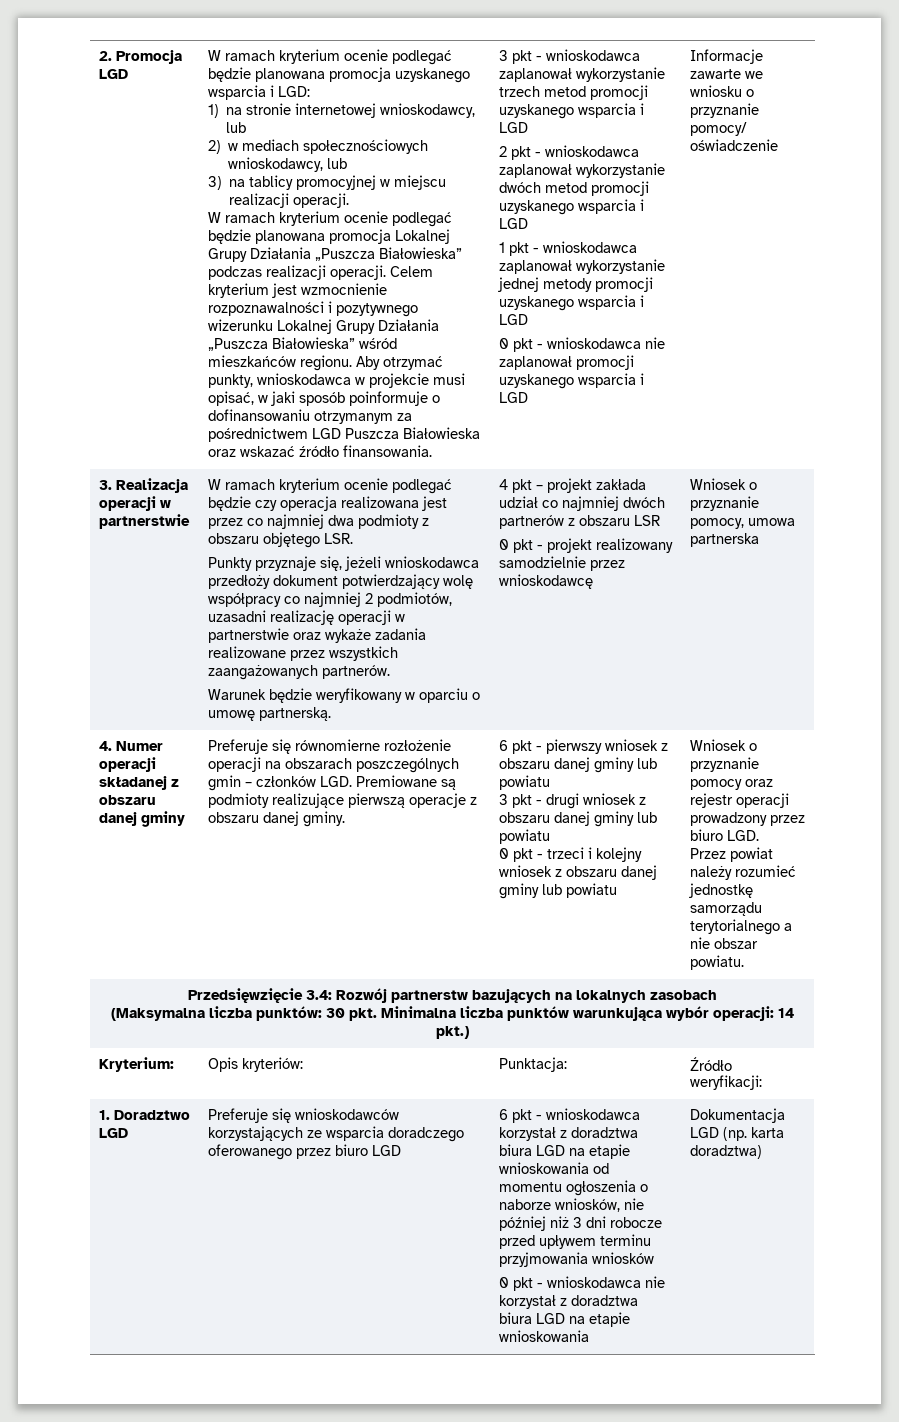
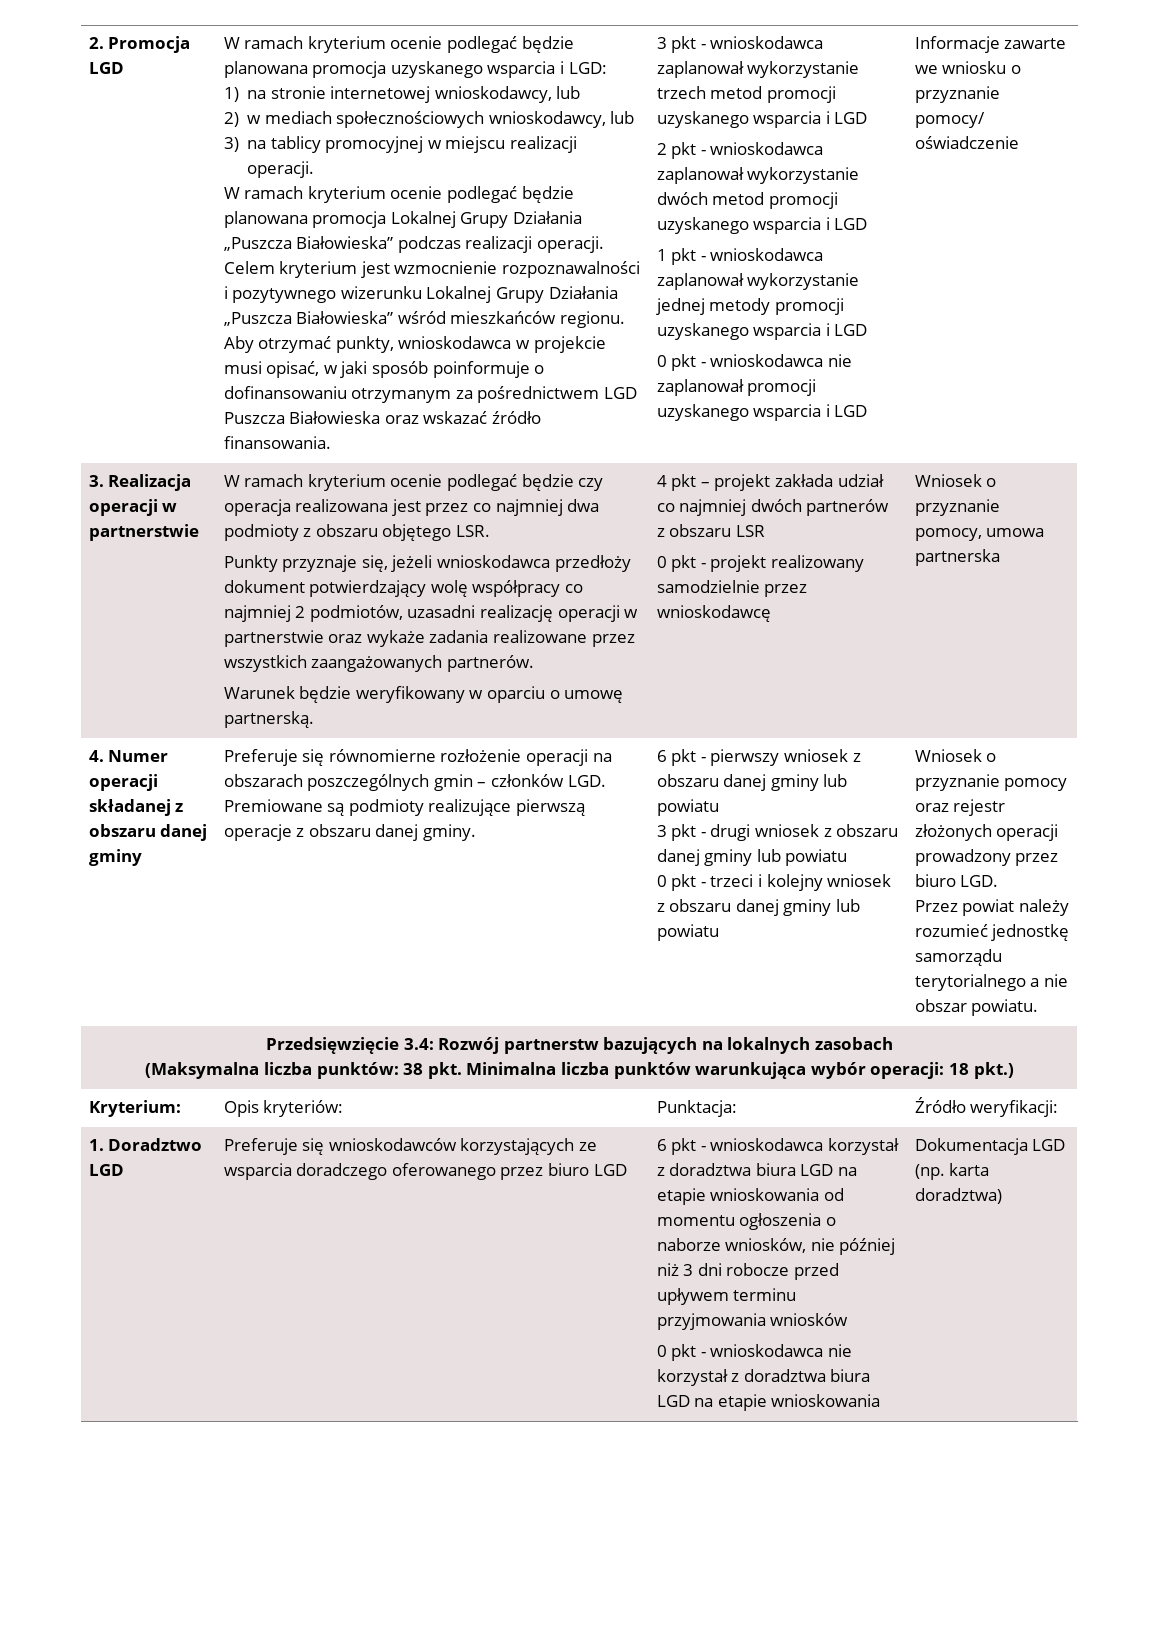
(734, 800) none -> [914,824,992,841] złożonych
[326,1008,345,1018] 30 -> [403,1063,424,1075] 38
[778,1008,795,1018] 14 -> [948,1063,969,1075] 18

